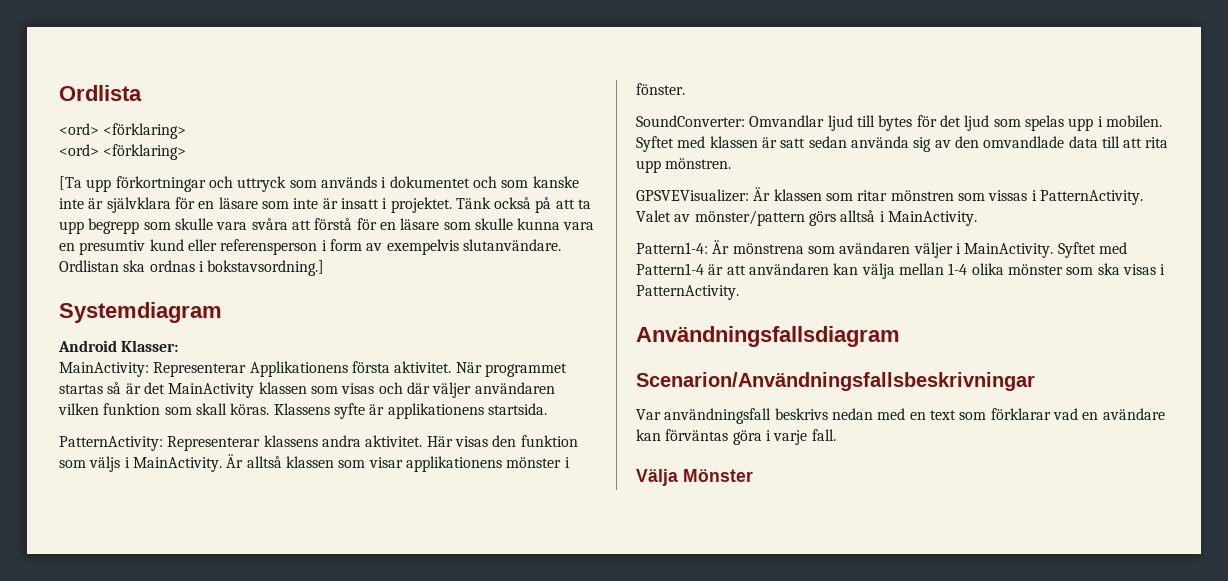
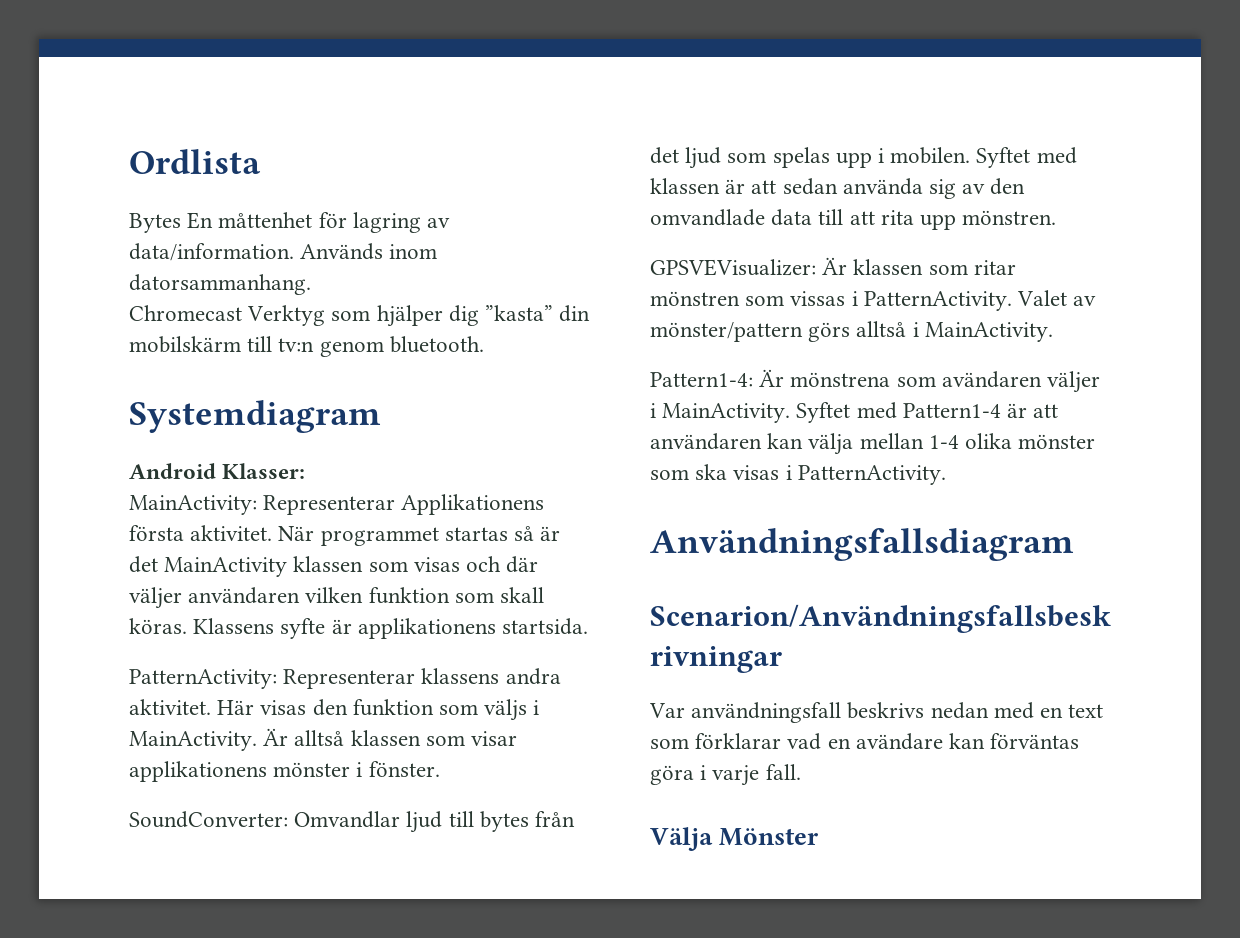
[59,123,187,139] [59,144,187,160] [59,176,579,192] [59,197,592,213] [59,218,595,234] [59,239,561,255] [59,260,325,276] <ord> <förklaring> // <ord> <förklaring> // [Ta upp förkortningar och uttryck som används i dokumentet och som kanske inte är självklara för en läsare som inte är insatt i projektet. Tänk också på att ta upp begrepp som skulle vara svåra att förstå för en läsare som skulle kunna vara en presumtiv kund eller referensperson i form av exempelvis slutanvändare. Ordlistan ska ordnas i bokstavsordning.] -> [129,212,451,233] [129,243,438,261] [129,274,311,295] [129,305,591,327] [129,336,484,357] Bytes En måttenhet för lagring av data/information. Används inom datorsammanhang. // Chromecast Verktyg som hjälper dig ”kasta” din mobilskärm till tv:n genom bluetooth.
[916,115,937,127] för -> [535,811,576,827] från
[780,138,806,148] satt -> [751,180,777,194] att

